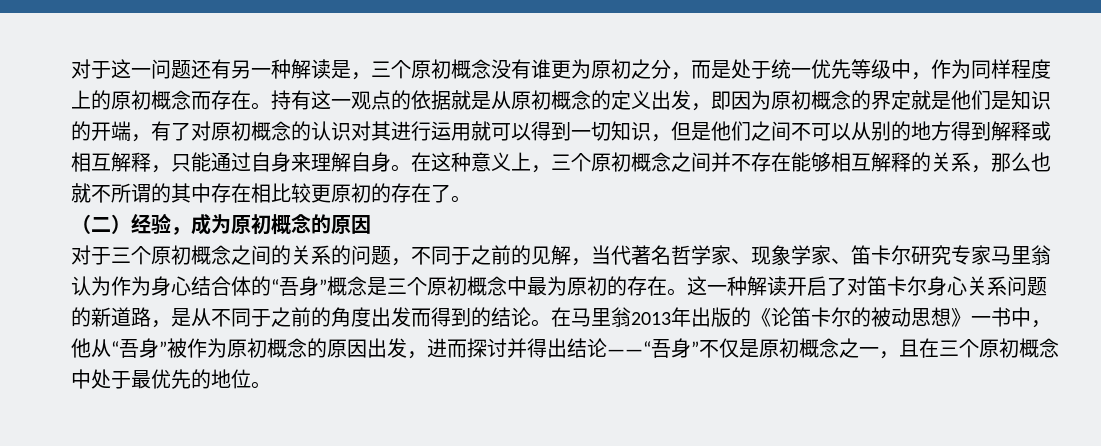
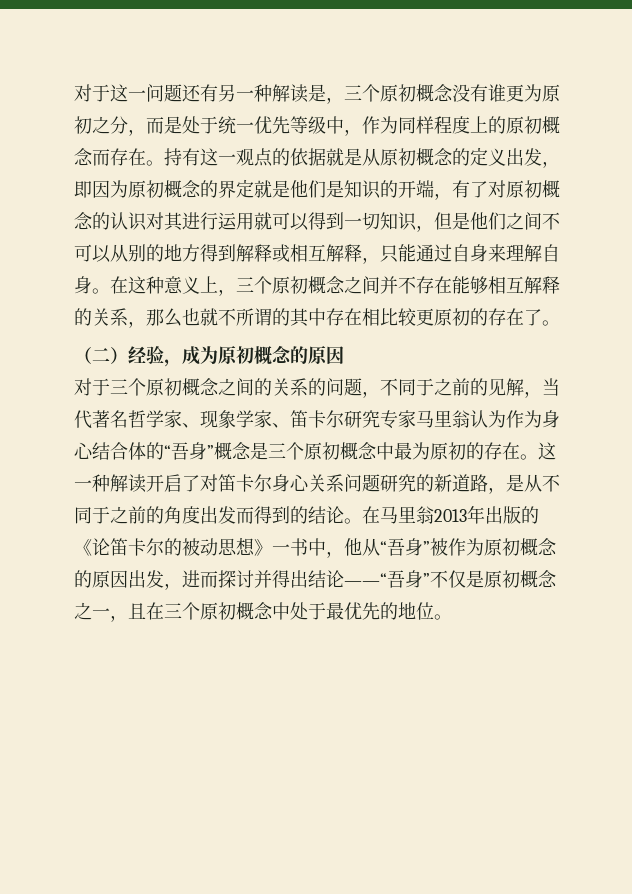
(1047, 286) none -> [380,474,416,492] 研究

